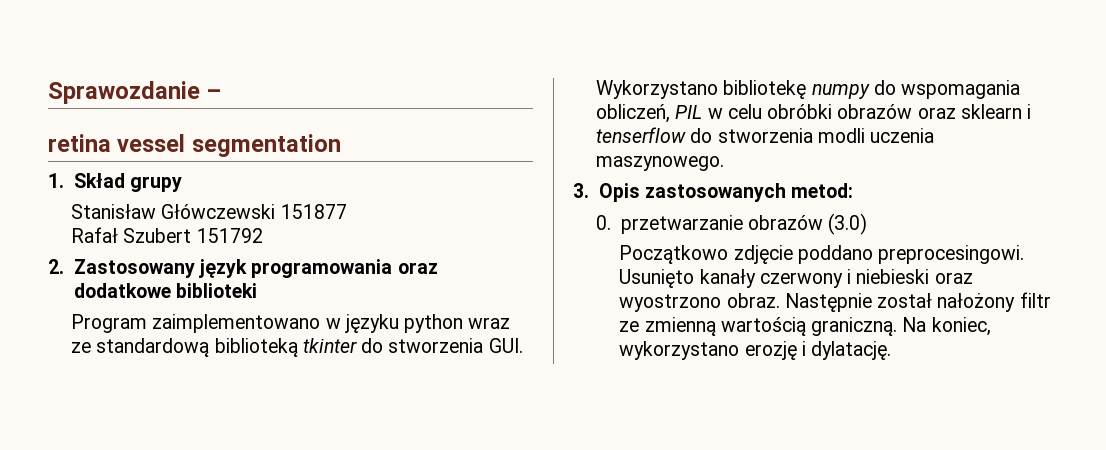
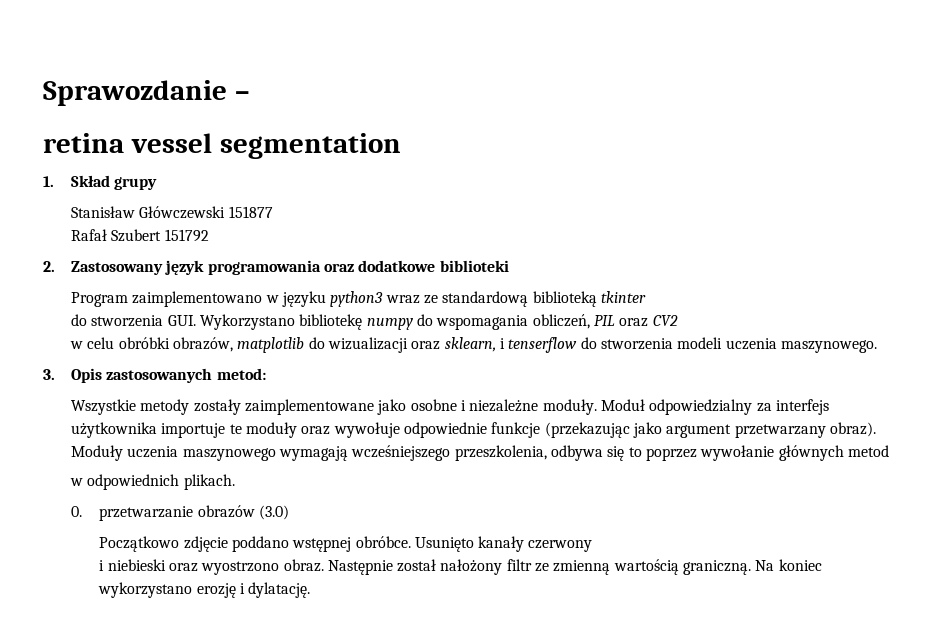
[404,314,464,333] python -> [330,291,384,307] python3
(357, 345) none -> (646, 297) //
(703, 112) none -> [619,315,678,327] oraz CV2 //
[837,104,1022,119] obrazów oraz sklearn -> [173,337,496,353] obrazów, matplotlib do wizualizacji oraz sklearn,
[817,128,865,143] modli -> [677,337,723,349] modeli
(854, 190) none -> [71,399,829,415] [71,422,876,438] [71,445,889,461] [70,474,235,490] // Wszystkie metody zostały zaimplementowane jako osobne i niezależne moduły. Moduł odpowiedzialny za interfejs użytkownika importuje te moduły oraz wywołuje odpowiednie funkcje (przekazując jako argument przetwarzany obraz). Moduły uczenia maszynowego wymagają wcześniejszego przeszkolenia, odbywa się to poprzez wywołanie głównych metod // w odpowiednich plikach.
[878,245,1025,264] preprocesingowi. -> [292,536,411,552] wstępnej obróbce.
(843, 280) none -> (593, 546) //
[931,317,991,336] koniec, -> [778,559,822,571] koniec

